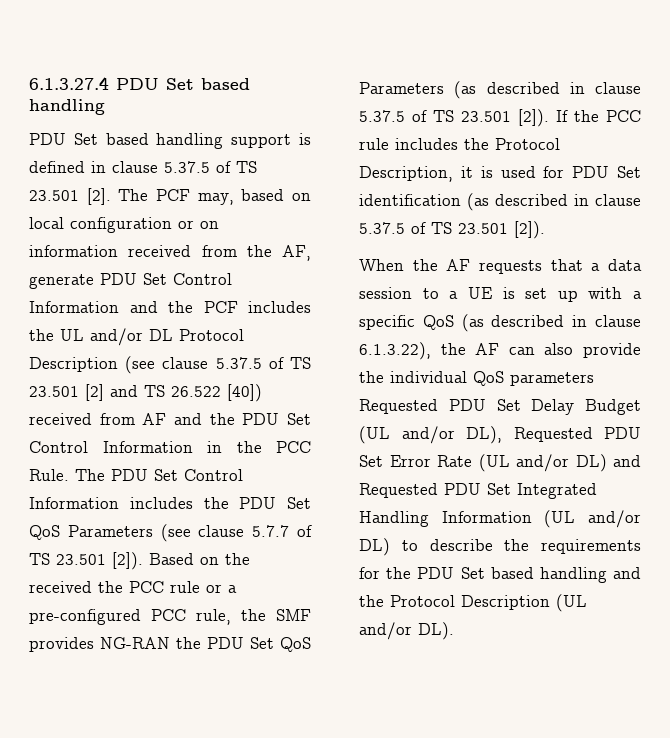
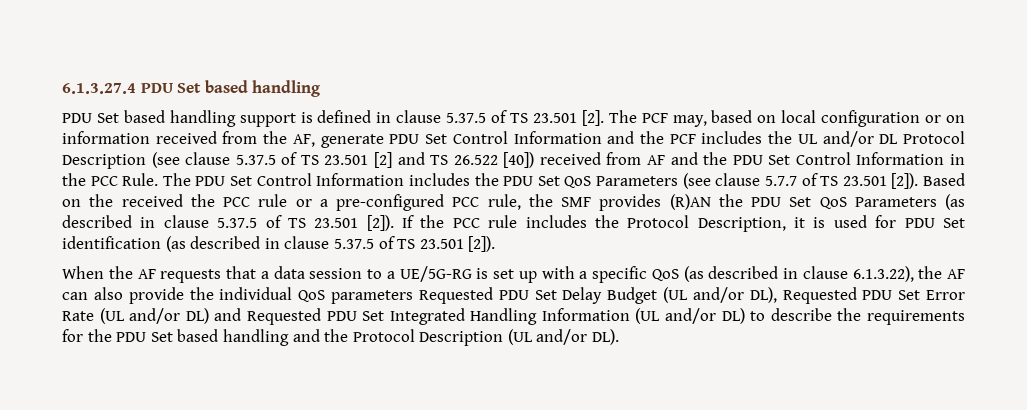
[100,637,170,649] NG-RAN -> [669,194,711,210] (R)AN
[467,287,492,299] UE -> [399,266,472,282] UE/5G-RG

